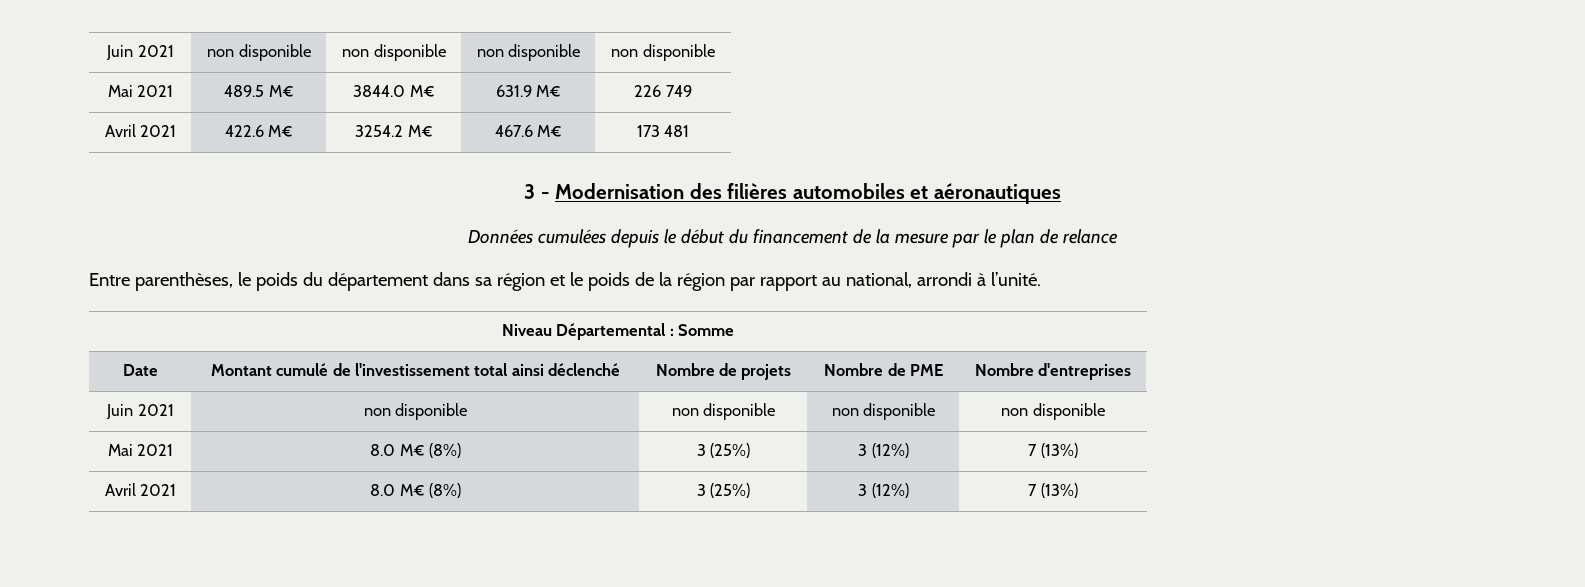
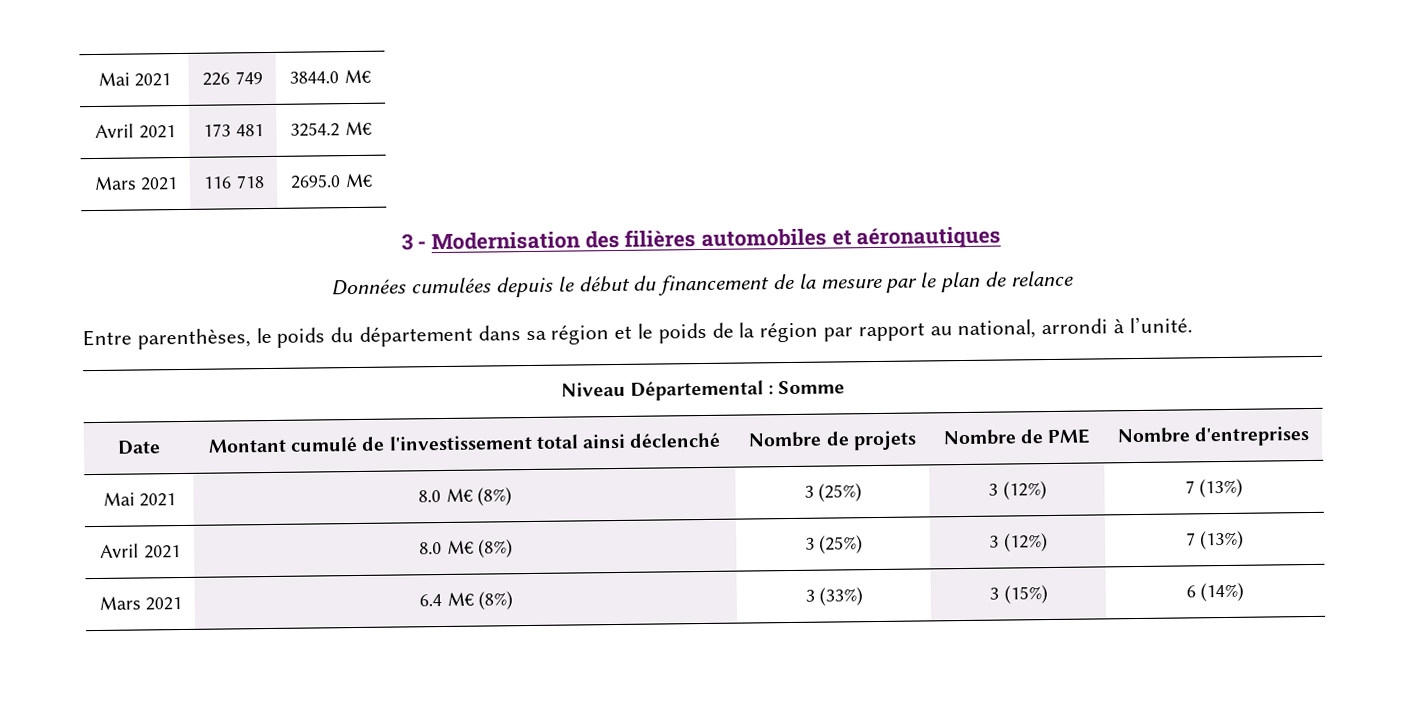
[106,45,174,60] [207,44,311,61] [342,44,446,61] [476,44,581,61] [611,44,715,61] [107,85,174,97] [224,85,294,97] Juin 2021 | non disponible | non disponible | non disponible | non disponible // Mai 2021 | 489.5 M€ -> [97,72,172,87] [202,71,263,86] Mai 2021 | 226 749
[495,85,562,97] [634,85,692,97] [104,124,177,137] [224,125,294,137] | 631.9 M€ | 226 749 // Avril 2021 | 422.6 M€ -> [95,123,176,139] [203,123,264,137] // Avril 2021 | 173 481
[494,125,563,137] [636,125,690,137] | 467.6 M€ | 173 481 -> [93,176,179,191] [203,175,265,189] [290,173,373,189] // Mars 2021 | 116 718 | 2695.0 M€
[106,404,174,419] [363,403,468,420] [671,403,776,420] [831,403,936,420] [1001,403,1105,420] // Juin 2021 | non disponible | non disponible | non disponible | non disponible -> (1311, 436) none
(1078, 490) none -> [98,596,183,611] [419,591,513,610] [804,587,864,606] [989,585,1048,604] [1185,582,1245,602] // Mars 2021 | 6.4 M€ (8%) | 3 (33%) | 3 (15%) | 6 (14%)

